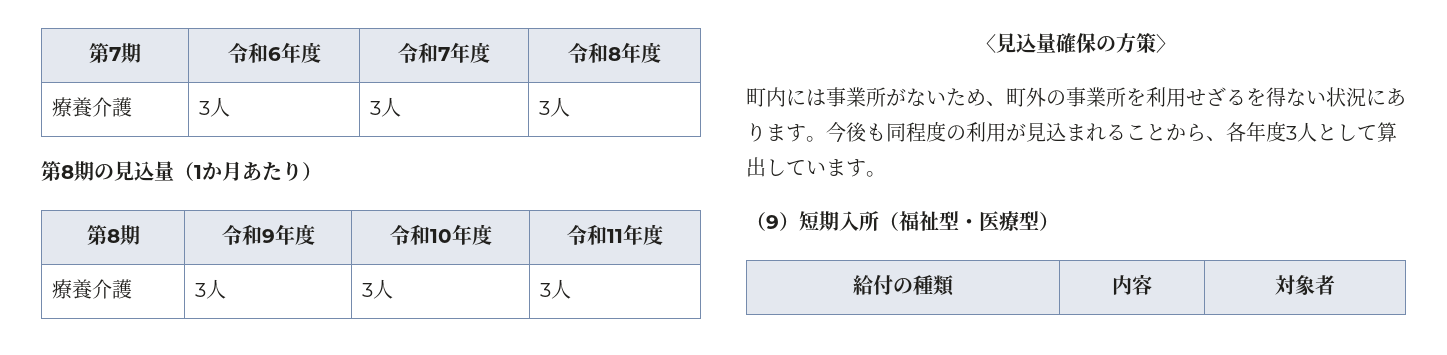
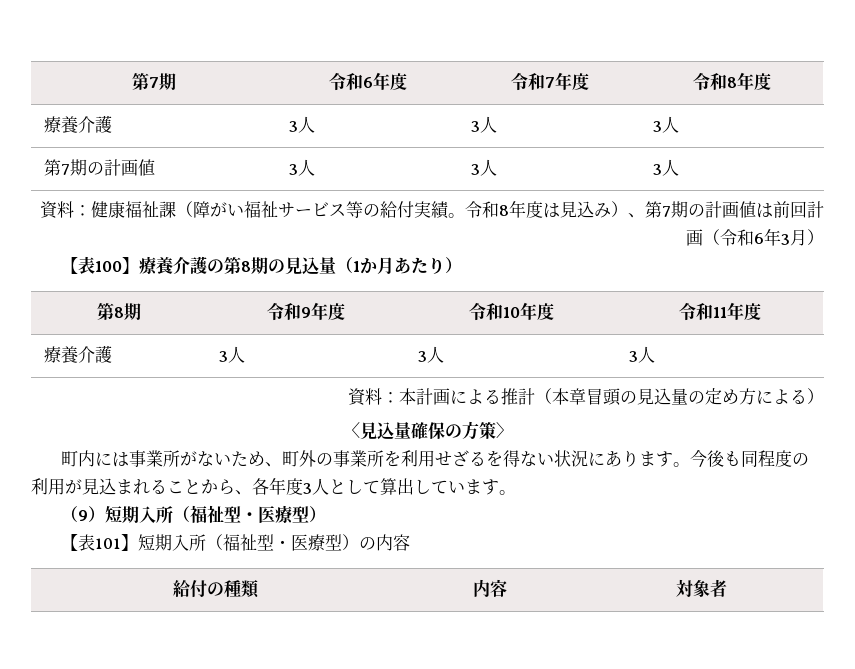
(570, 107) // -> [43,159,155,176] [288,159,315,176] [470,159,497,176] [652,159,679,176] [40,200,824,219] [686,228,824,246] [60,256,224,275] // 第7期の計画値 | 3人 | 3人 | 3人 // 資料：健康福祉課（障がい福祉サービス等の給付実績。令和8年度は見込み）、第7期の計画値は前回計画（令和6年3月） // 【表100】療養介護の
(571, 289) none -> [348,388,824,406] // 資料：本計画による推計（本章冒頭の見込量の定め方による）
(1059, 221) none -> [60,534,410,551] // 【表101】短期入所（福祉型・医療型）の内容

